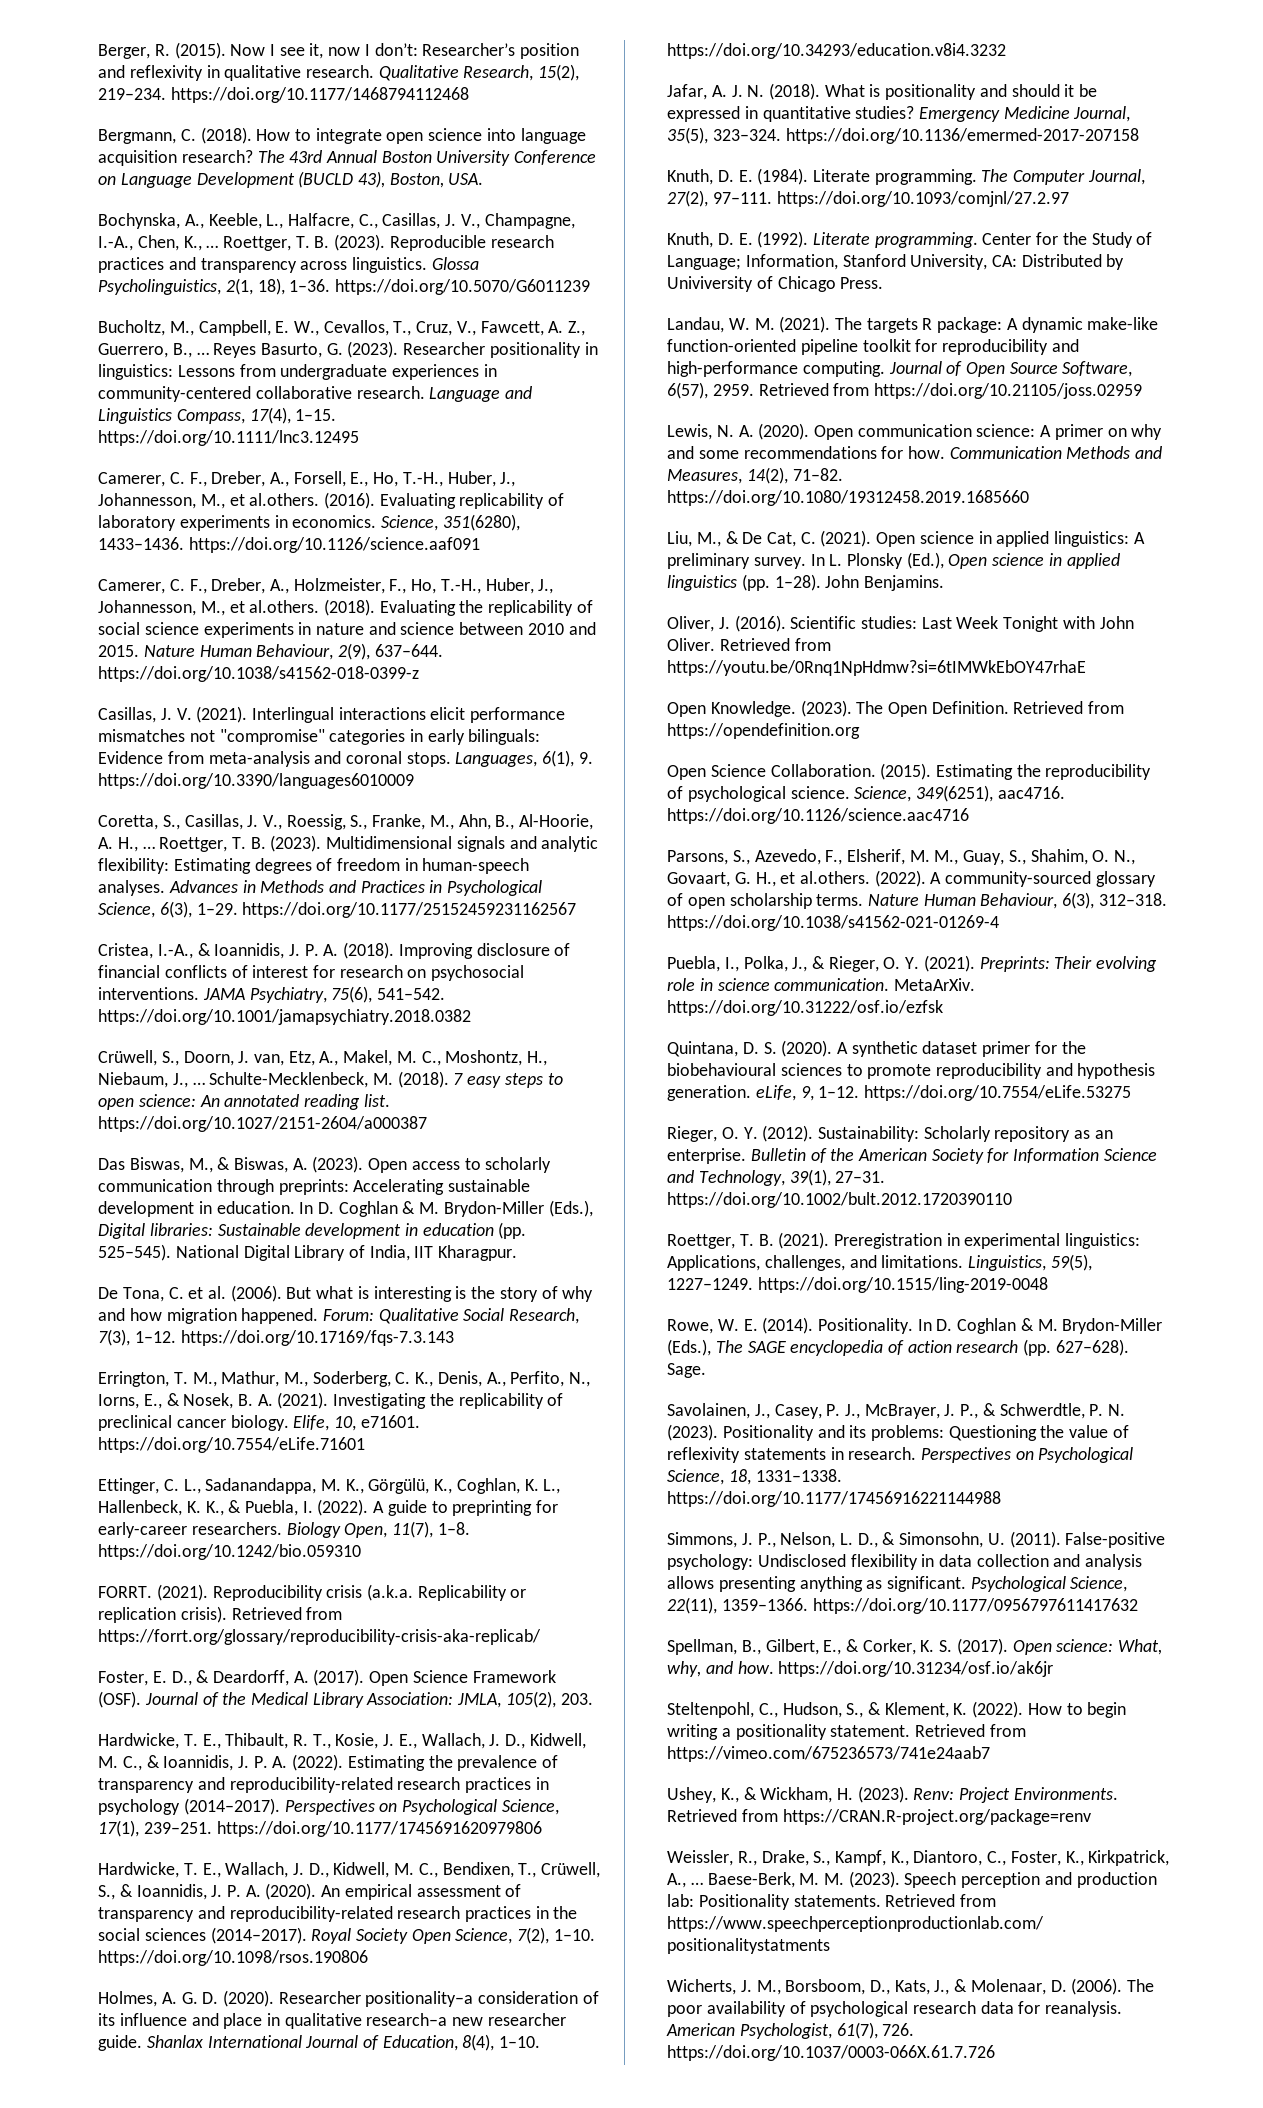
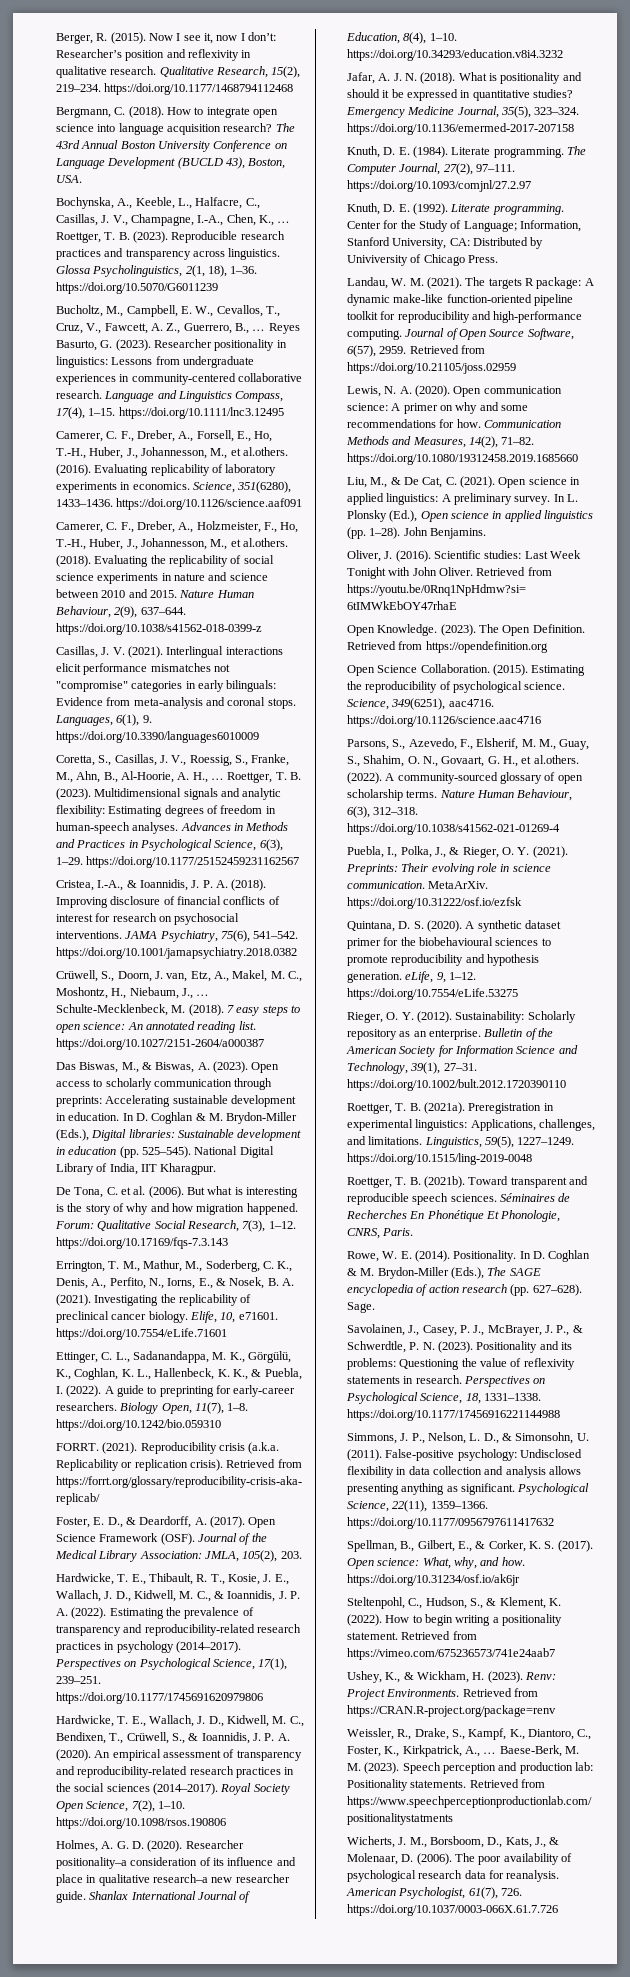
[778,1232,830,1249] (2021). -> [423,1102,465,1114] (2021a).
(1048, 1285) none -> [346,1176,589,1188] [346,1193,571,1205] [345,1210,561,1222] [346,1228,414,1239] // Roettger, T. B. (2021b). Toward transparent and reproducible speech sciences. Séminaires de Recherches En Phonétique Et Phonologie, CNRS, Paris.

